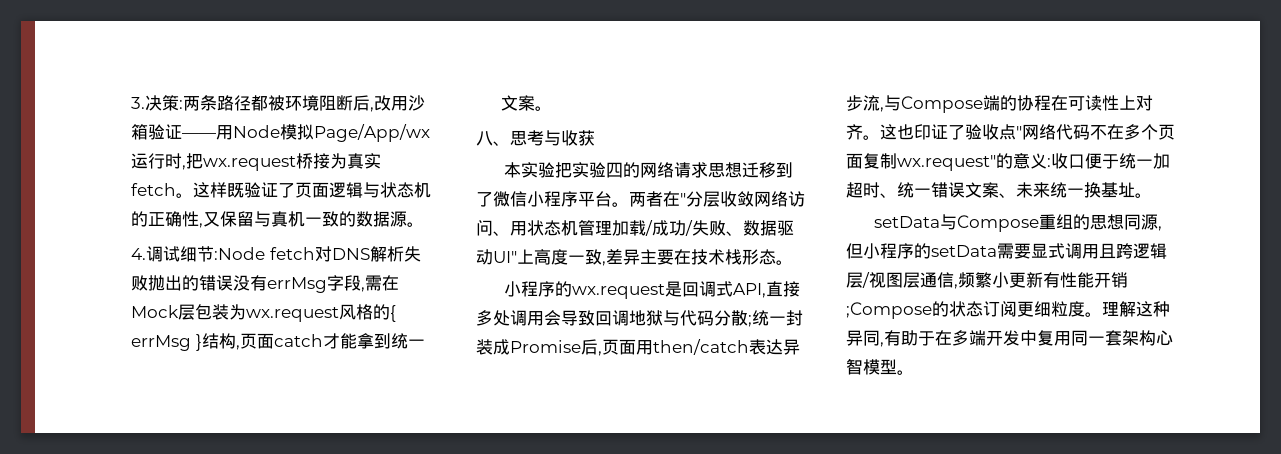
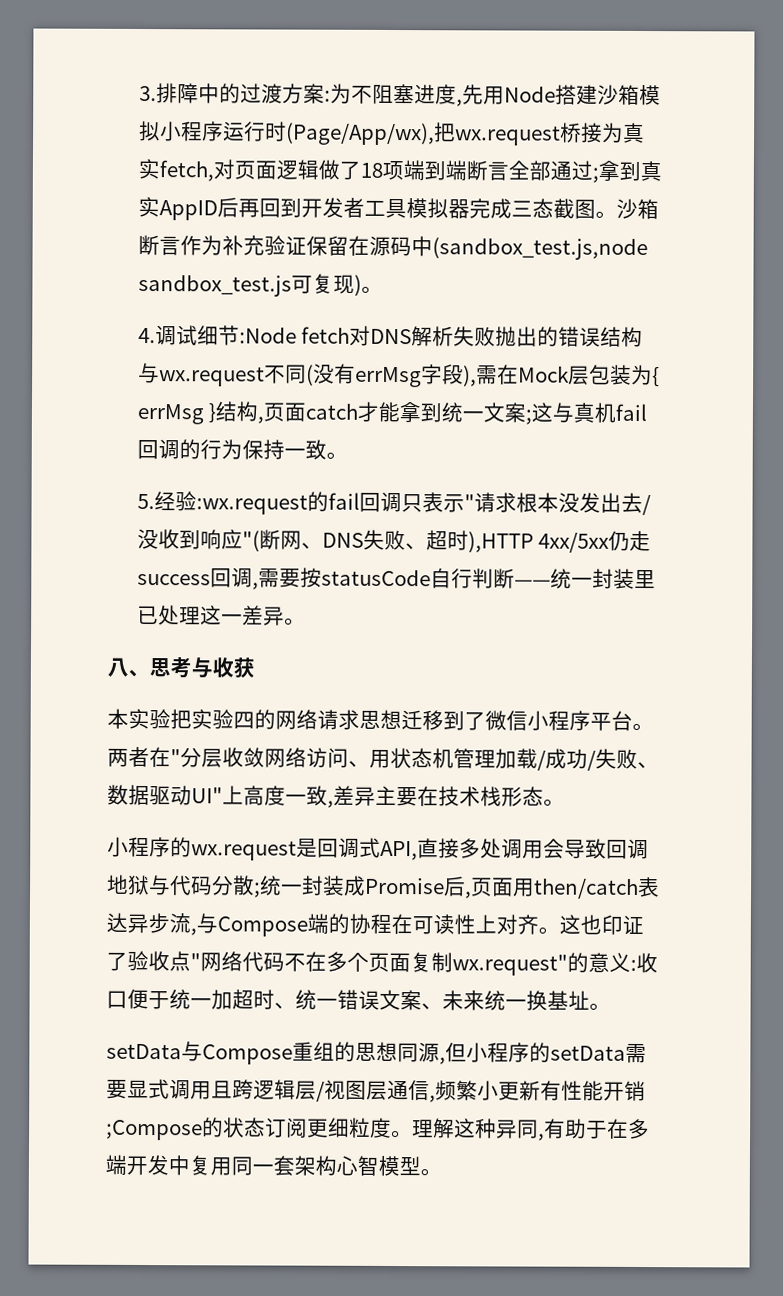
[144,95,425,112] [130,124,430,142] [130,153,381,171] [130,182,431,198] [130,211,407,228] 决策:两条路径都被环境阻断后,改用沙箱验证——用Node模拟Page/App/wx运行时,把wx.request桥接为真实fetch。这样既验证了页面逻辑与状态机的正确性,又保留与真机一致的数据源 -> [155,83,661,107] [138,120,645,146] [137,158,662,183] [137,196,659,221] [137,234,648,261] [137,273,362,297] 排障中的过渡方案:为不阻塞进度,先用Node搭建沙箱模拟小程序运行时(Page/App/wx),把wx.request桥接为真实fetch,对页面逻辑做了18项端到端断言全部通过;拿到真实AppID后再回到开发者工具模拟器完成三态截图。沙箱断言作为补充验证保留在源码中(sandbox_test.js,node sandbox_test.js可复现)
(233, 283) none -> [600,326,644,348] [137,362,314,387] 结构与wx.request不同(
[360,287,365,292] , -> [462,365,477,387] ),
[245,304,390,322] wx.request风格的 -> (653, 375) none
(535, 103) none -> [525,402,648,425] [136,439,348,460] [136,491,651,516] [136,528,652,553] [136,567,656,590] [136,605,285,626] ;这与真机fail回调的行为保持一致。 // 5.经验:wx.request的fail回调只表示"请求根本没发出去/没收到响应"(断网、DNS失败、超时),HTTP 4xx/5xx仍走success回调,需要按statusCode自行判断——统一封装里已处理这一差异

